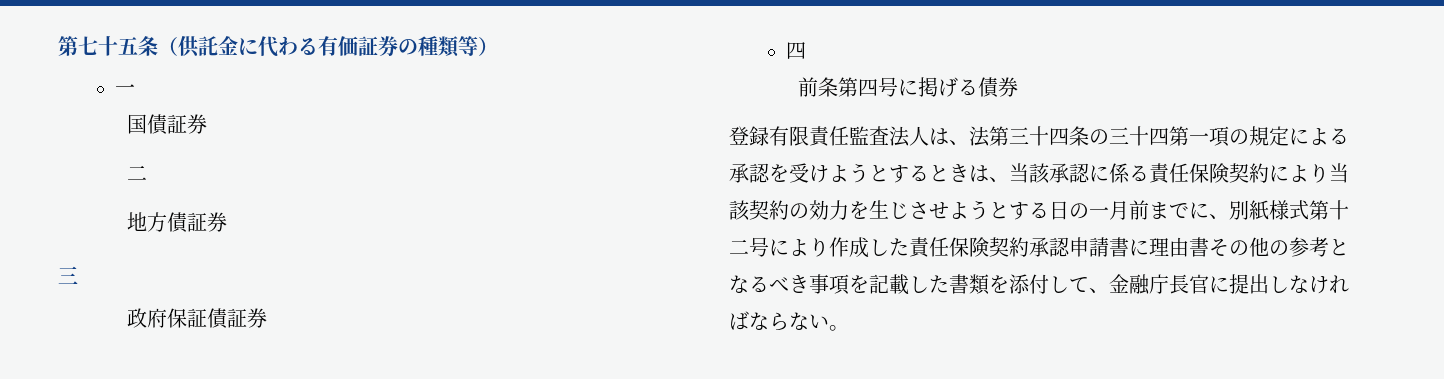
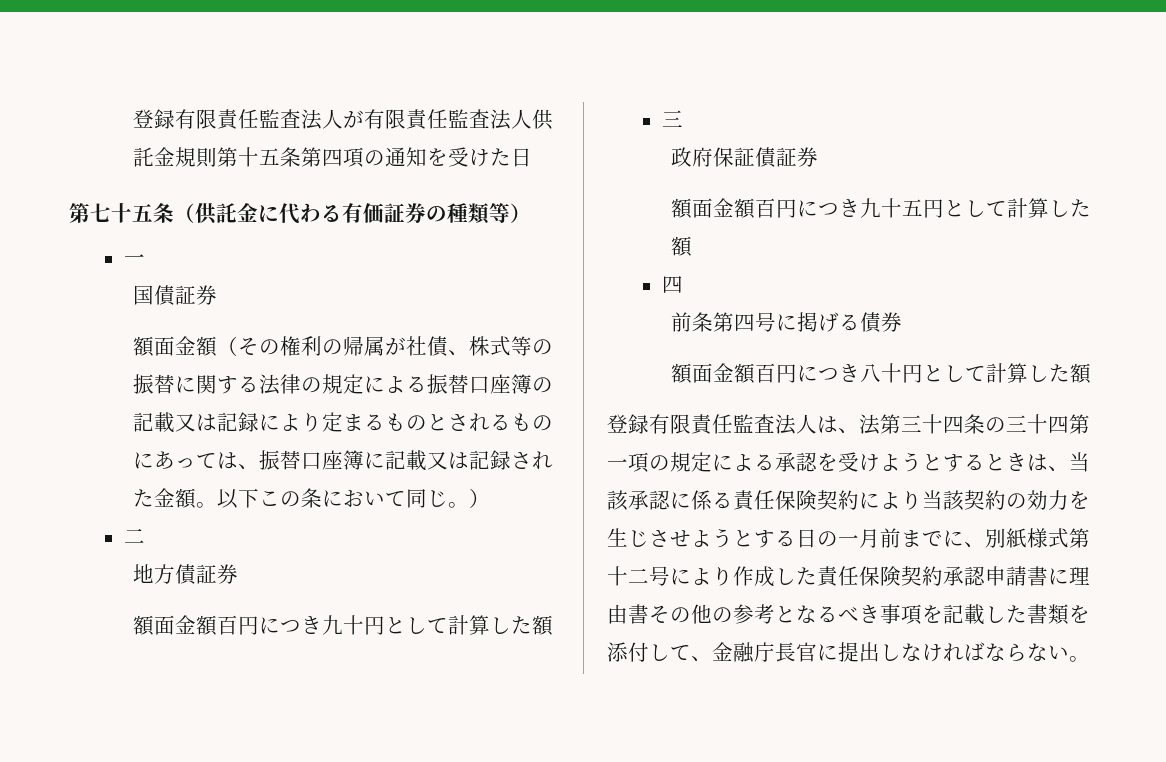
(58, 46) none -> [133,109,554,130] [133,147,533,168] 登録有限責任監査法人が有限責任監査法人供託金規則第十五条第四項の通知を受けた日 //
[127,165,148,181] [127,212,228,233] [58,266,78,284] [127,308,268,329] 二 // 地方債証券 // 三 // 政府保証債証券 -> [133,336,554,357] [133,374,554,395] [133,412,554,433] [133,450,554,471] [133,488,491,509] [123,528,145,544] [133,564,239,585] [133,615,554,636] [661,110,683,127] [671,147,819,168] [671,198,1092,219] [671,236,693,257] 額面金額（その権利の帰属が社債、株式等の振替に関する法律の規定による振替口座簿の記載又は記録により定まるものとされるものにあっては、振替口座簿に記載又は記録された金額。以下この条において同じ。） // 二 // 地方債証券 // 額面金額百円につき九十円として計算した額 // 三 // 政府保証債証券 // 額面金額百円につき九十五円として計算した額
(1019, 87) none -> [671,363,1092,384] // 額面金額百円につき八十円として計算した額

